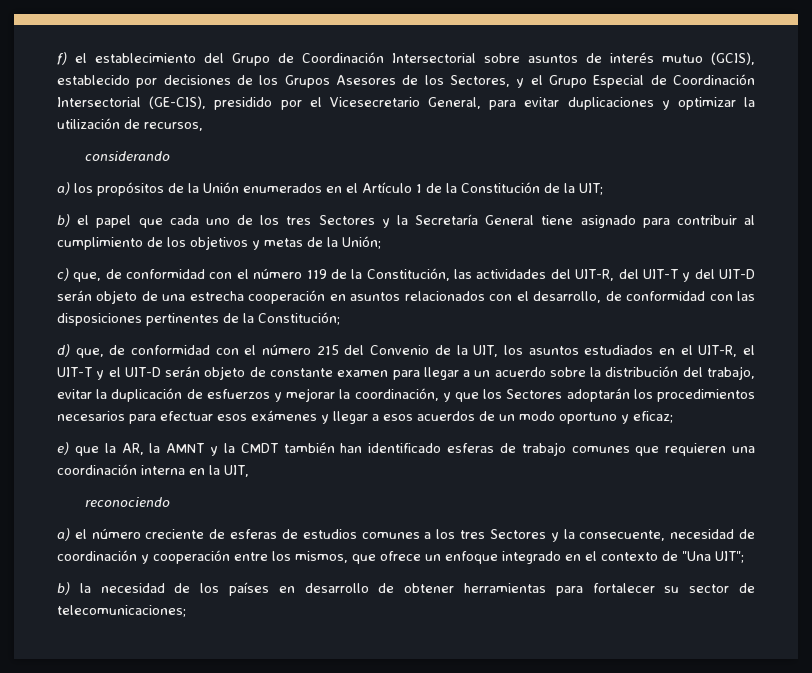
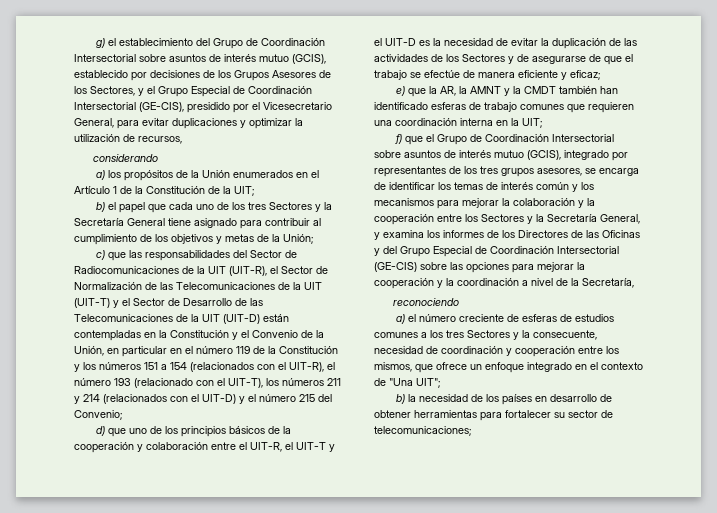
[57,52,67,65] f) -> [96,38,106,48] g)
[73,269,233,282] que, de conformidad con -> [108,250,298,261] [74,266,328,276] [74,282,322,290] [74,298,263,308] [74,314,289,324] [74,330,324,341] [74,346,182,357] que las responsabilidades del Sector de Radiocomunicaciones de la UIT (UIT-R), el Sector de Normalización de las Telecomunicaciones de la UIT (UIT-T) y el Sector de Desarrollo de las Telecomunicaciones de la UIT (UIT-D) están contempladas en la Constitución y el Convenio de la Unión, en particular en
[366,268,755,282] [57,290,755,304] [57,312,340,326] [57,344,675,358] Constitución, las actividades del UIT-R, del UIT-T y del UIT-D serán objeto de una estrecha cooperación en asuntos relacionados con el desarrollo, de conformidad con las disposiciones pertinentes de la Constitución; // d) que, de conformidad con el número 215 del Convenio de la UIT, los asuntos estudiados en -> [279,346,338,354] [74,362,335,372] [74,378,341,388] [74,394,332,404] [74,410,122,420] [96,426,292,437] [74,442,236,453] Constitución y los números 151 a 154 (relacionados con el UIT-R), el número 193 (relacionado con el UIT-T), los números 211 y 214 (relacionados con el UIT-D) y el número 215 del Convenio; // d) que uno de los principios básicos de la cooperación y colaboración entre
[165,366,756,380] [57,388,755,402] [57,410,617,424] serán objeto de constante examen para llegar a un acuerdo sobre la distribución del trabajo, evitar la duplicación de esfuerzos y mejorar la coordinación, y que los Sectores adoptarán los procedimientos necesarios para efectuar esos exámenes y llegar a esos acuerdos de un modo oportuno -> [419,38,637,49] [374,54,633,65] [374,70,558,80] es la necesidad de evitar la duplicación de las actividades de los Sectores y de asegurarse de que el trabajo se efectúe de manera eficiente
[224,465,249,477] UIT, -> [522,118,542,128] [395,134,615,145] [374,150,628,161] [374,166,639,177] [374,182,594,192] [374,198,595,209] [374,214,640,225] [374,230,640,240] [374,246,619,257] [374,262,585,273] [374,278,634,289] UIT; // f) que el Grupo de Coordinación Intersectorial sobre asuntos de interés mutuo (GCIS), integrado por representantes de los tres grupos asesores, se encarga de identificar los temas de interés común y los mecanismos para mejorar la colaboración y la cooperación entre los Sectores y la Secretaría General, y examina los informes de los Directores de las Oficinas y del Grupo Especial de Coordinación Intersectorial (GE-CIS) sobre las opciones para mejorar la cooperación y la coordinación a nivel de la Secretaría,

